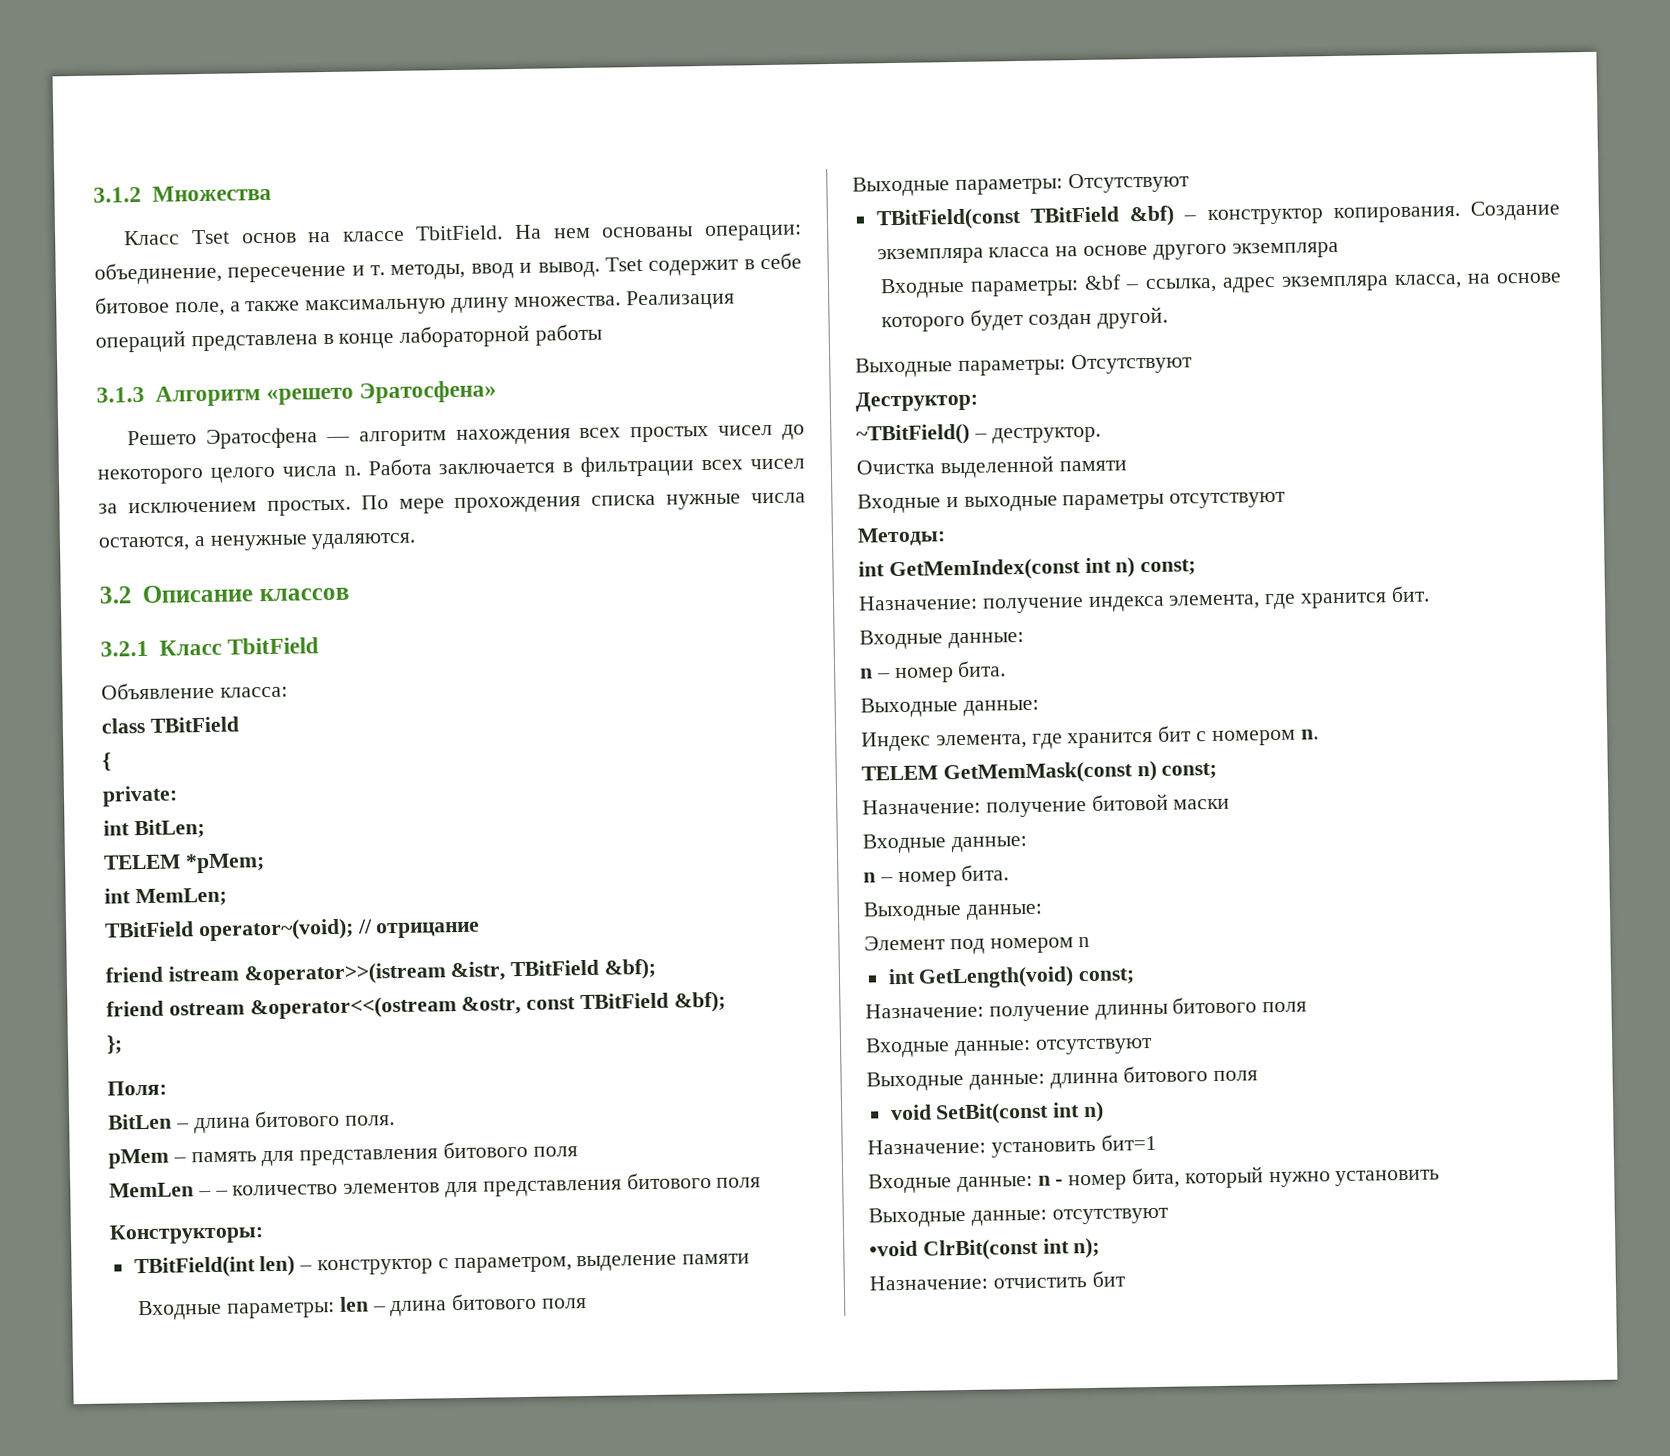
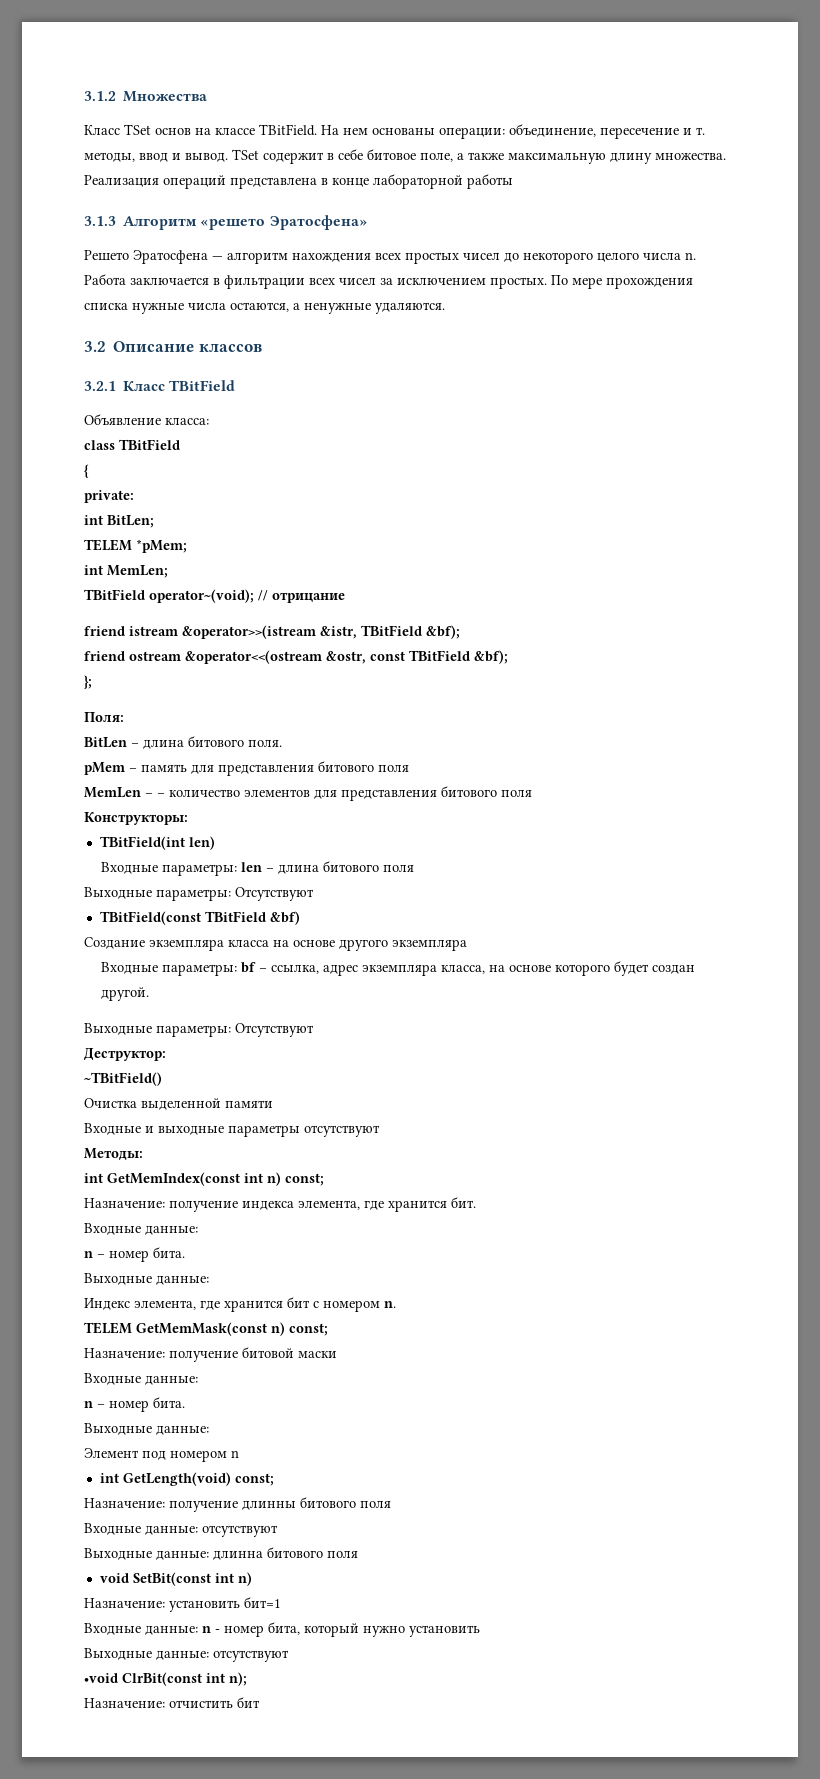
[191,229,230,245] Tset -> [124,124,151,135] TSet
[415,225,504,241] TbitField. -> [259,124,317,136] TBitField.
[604,256,643,272] Tset -> [232,149,259,160] TSet
[226,637,319,655] TbitField -> [169,380,236,391] TBitField
[299,1253,751,1276] – конструктор с параметром, выделение памяти -> (215, 843) none
[1183,206,1461,226] – конструктор копирования. -> (300, 918) //
[1084,274,1123,290] &bf -> [240,962,256,973] bf
[973,426,1101,444] – деструктор. -> (162, 1079) none

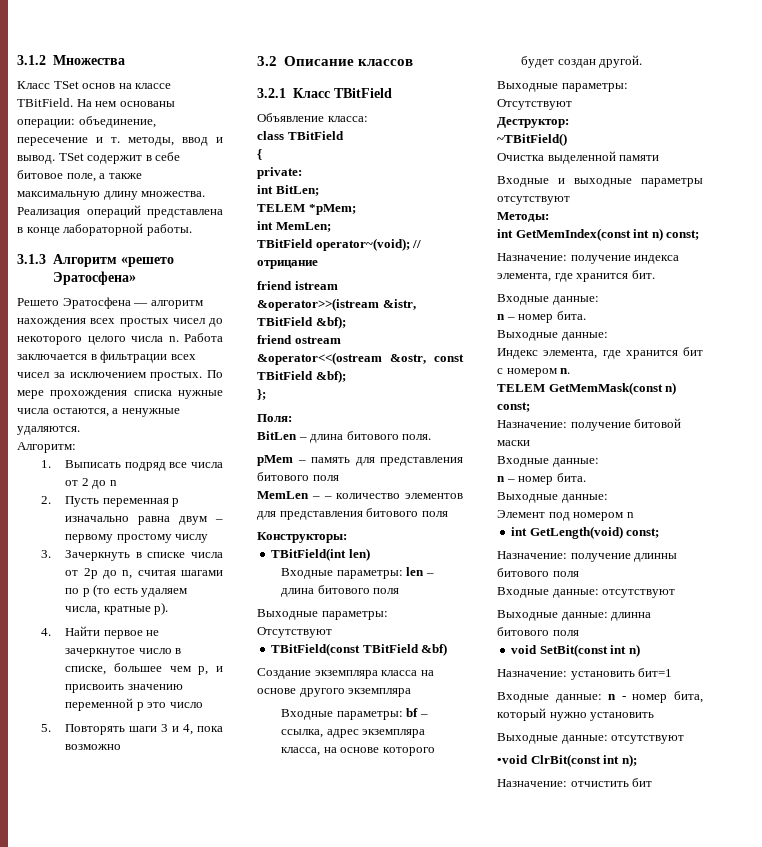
[467,174,513,189] работы -> [146,224,192,236] работы.
(445, 308) none -> [17,442,76,453] [41,460,223,471] [65,478,117,489] [41,496,180,507] [65,516,223,525] [65,534,209,543] [41,550,223,561] [65,568,223,579] [65,584,188,597] [65,602,169,615] [41,626,160,639] [65,648,182,657] [65,663,224,675] [65,684,183,693] [65,698,203,711] [41,724,223,735] [65,744,122,750] // Алгоритм: // 1. Выписать подряд все числа от 2 до n // 2. Пусть переменная p изначально равна двум – первому простому числу // 3. Зачеркнуть в списке числа от 2p до n, считая шагами по p (то есть удаляем числа, кратные p). // 4. Найти первое не зачеркнутое число в списке, большее чем p, и присвоить значению переменной p это число // 5. Повторять шаги 3 и 4, пока возможно

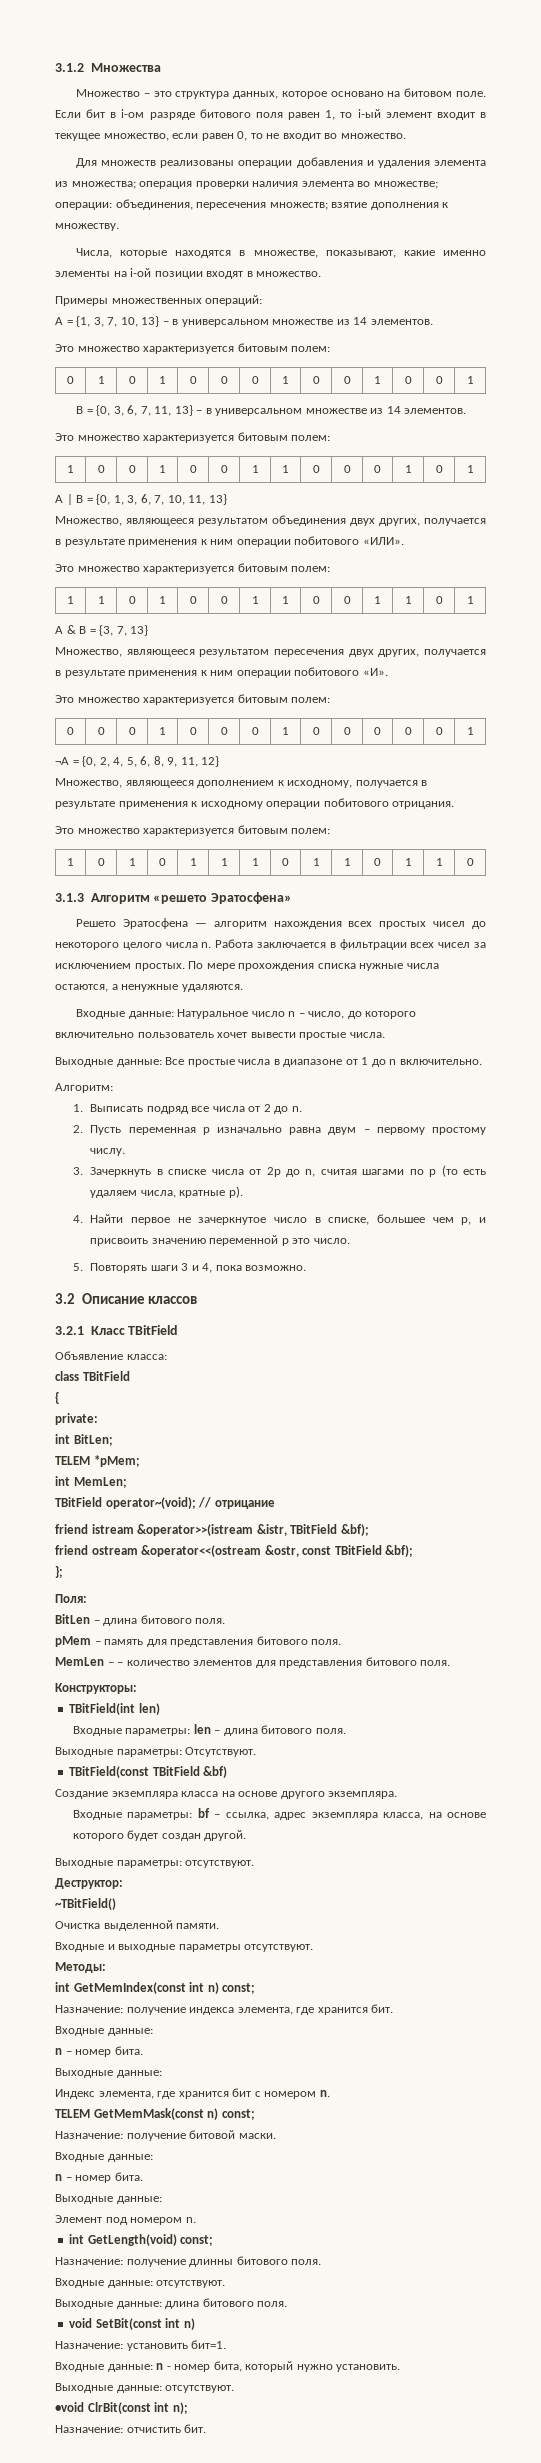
[17,81,172,89] [17,98,175,107] [17,116,156,128] [17,137,223,146] [17,152,181,164] [17,170,142,182] [17,191,206,200] [17,205,223,218] [17,223,192,236] Класс TSet основ на классе TBitField. На нем основаны операции: объединение, пересечение и т. методы, ввод и вывод. TSet содержит в себе битовое поле, а также максимальную длину множества. Реализация операций представлена в конце лабораторной работы. -> [76,88,487,99] [55,109,486,120] [55,131,406,141] [76,157,486,168] [55,181,438,189] [55,199,449,210] [55,223,119,231] [76,248,486,258] [55,268,322,279] [55,295,263,306] [55,316,433,327] [55,343,331,354] [67,376,74,384] [97,376,105,384] [128,376,136,384] [159,376,166,384] [189,376,197,384] [220,376,228,384] [251,376,259,384] [282,376,289,384] [312,376,320,384] [343,376,351,384] [374,376,381,384] [404,376,412,384] [435,376,443,384] [466,376,474,384] [76,405,467,416] [55,432,331,443] [67,465,74,473] [97,465,105,473] [128,465,136,473] [159,465,166,473] [189,465,197,473] [220,465,228,473] [251,465,259,473] [282,465,289,473] [312,465,320,473] [343,465,351,473] [374,465,381,473] [404,465,412,473] [435,465,443,473] [466,465,474,473] [55,494,227,505] [55,515,486,526] [55,536,404,547] [55,563,331,574] [67,596,74,604] [97,596,105,604] [128,596,136,604] [159,596,166,604] [189,596,197,604] [220,596,228,604] [251,596,259,604] [282,596,289,604] [312,596,320,604] [343,596,351,604] [374,596,381,604] [404,596,412,604] [435,596,443,604] [466,596,474,604] [55,625,149,636] [55,647,487,657] [55,667,388,678] [55,694,331,705] [67,727,74,735] [97,727,105,735] [128,727,136,735] [159,727,166,735] [189,727,197,735] [220,727,228,735] [251,727,259,735] [282,727,289,735] [312,727,320,735] [343,727,351,735] [374,727,381,735] [404,727,412,735] [435,727,443,735] [466,727,474,735] [55,756,220,767] [55,778,428,788] [55,798,455,809] [55,825,331,836] [67,858,74,866] [97,858,105,866] [128,858,136,866] [159,858,166,866] [189,858,197,866] [220,858,228,866] [251,858,259,866] [282,858,289,866] [312,858,320,866] [343,858,351,866] [374,858,381,866] [404,858,412,866] [435,858,443,866] [466,858,474,866] Множество – это структура данных, которое основано на битовом поле. Если бит в i-ом разряде битового поля равен 1, то i-ый элемент входит в текущее множество, если равен 0, то не входит во множество. // Для множеств реализованы операции добавления и удаления элемента из множества; операция проверки наличия элемента во множестве; операции: объединения, пересечения множеств; взятие дополнения к множеству. // Числа, которые находятся в множестве, показывают, какие именно элементы на i-ой позиции входят в множество. // Примеры множественных операций: // A = {1, 3, 7, 10, 13} – в универсальном множестве из 14 элементов. // Это множество характеризуется битовым полем: // 0 | 1 | 0 | 1 | 0 | 0 | 0 | 1 | 0 | 0 | 1 | 0 | 0 | 1 // B = {0, 3, 6, 7, 11, 13} – в универсальном множестве из 14 элементов. // Это множество характеризуется битовым полем: // 1 | 0 | 0 | 1 | 0 | 0 | 1 | 1 | 0 | 0 | 0 | 1 | 0 | 1 // A | B = {0, 1, 3, 6, 7, 10, 11, 13} // Множество, являющееся результатом объединения двух других, получается в результате применения к ним операции побитового «ИЛИ». // Это множество характеризуется битовым полем: // 1 | 1 | 0 | 1 | 0 | 0 | 1 | 1 | 0 | 0 | 1 | 1 | 0 | 1 // A & B = {3, 7, 13} // Множество, являющееся результатом пересечения двух других, получается в результате применения к ним операции побитового «И». // Это множество характеризуется битовым полем: // 0 | 0 | 0 | 1 | 0 | 0 | 0 | 1 | 0 | 0 | 0 | 0 | 0 | 1 // ¬A = {0, 2, 4, 5, 6, 8, 9, 11, 12} // Множество, являющееся дополнением к исходному, получается в результате применения к исходному операции побитового отрицания. // Это множество характеризуется битовым полем: // 1 | 0 | 1 | 0 | 1 | 1 | 1 | 0 | 1 | 1 | 0 | 1 | 1 | 0
(80, 430) none -> [76,1009,417,1019] [55,1032,385,1040] [55,1057,482,1067] // Входные данные: Натуральное число n – число, до которого включительно пользователь хочет вывести простые числа. // Выходные данные: Все простые числа в диапазоне от 1 до n включительно.
[109,480,117,486] n -> [291,1106,302,1112] n.
[175,534,209,543] числу -> [90,1148,126,1156] числу.
[169,702,203,708] число -> [313,1238,350,1244] число.
[65,744,122,750] возможно -> [245,1265,307,1271] возможно.
[312,475,339,481] поля -> [311,1639,342,1645] поля.
[421,511,448,517] поля -> [420,1660,451,1666] поля.
[373,588,400,594] [257,609,388,620] [257,627,332,638] поля // Выходные параметры: Отсутствуют -> [315,1728,346,1734] [55,1747,257,1757] поля. // Выходные параметры: Отсутствуют.
[348,688,412,697] экземпляра -> [328,1791,398,1799] экземпляра.
[497,99,572,110] Отсутствуют -> [185,1860,255,1868] отсутствуют.
[619,155,660,161] памяти -> [176,1923,220,1929] памяти.
[497,196,570,205] отсутствуют -> [244,1944,314,1952] отсутствуют.
[497,440,530,446] маски -> [238,2133,276,2139] маски.
[626,512,634,518] n -> [185,2217,196,2223] n.
[552,571,579,577] [497,587,676,598] [497,610,652,621] [497,627,579,636] поля // Входные данные: отсутствуют // Выходные данные: длинна битового поля -> [291,2259,322,2265] [55,2278,226,2288] [55,2298,288,2309] поля. // Входные данные: отсутствуют. // Выходные данные: длина битового поля.
[638,668,673,677] бит=1 -> [191,2340,227,2349] бит=1.
[590,712,655,721] [497,733,685,744] установить // Выходные данные: отсутствуют -> [336,2364,401,2372] [55,2383,235,2393] установить. // Выходные данные: отсутствуют.
[632,778,653,787] бит -> [184,2424,207,2433] бит.

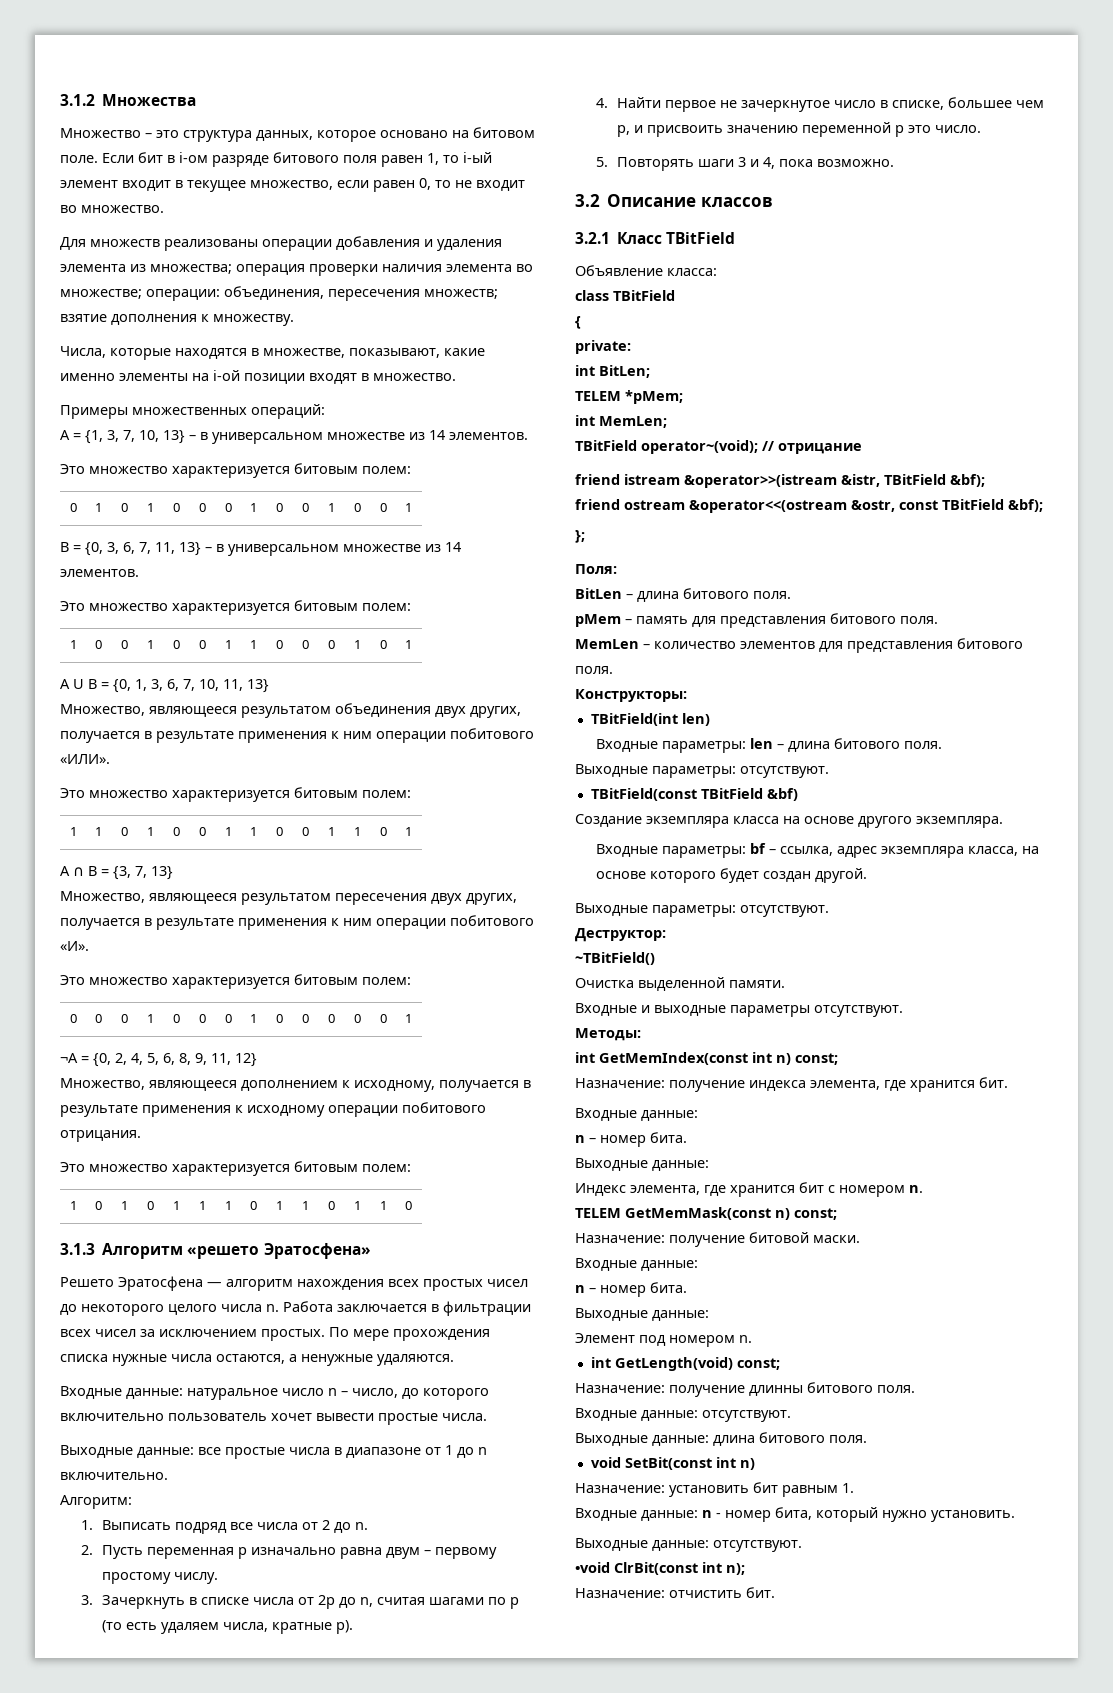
[66,494,73,505] | -> [73,679,84,689] U
[66,625,76,634] & -> [73,867,84,876] ∩
[177,1009,249,1019] Натуральное -> [187,1388,278,1400] натуральное
[165,1057,185,1065] Все -> [198,1447,221,1455] все
[117,1662,124,1666] – -> (650, 646) none
[185,1747,257,1757] Отсутствуют. -> [740,766,829,778] отсутствуют.
[191,2340,227,2349] бит=1. -> [753,1482,854,1497] бит равным 1.

